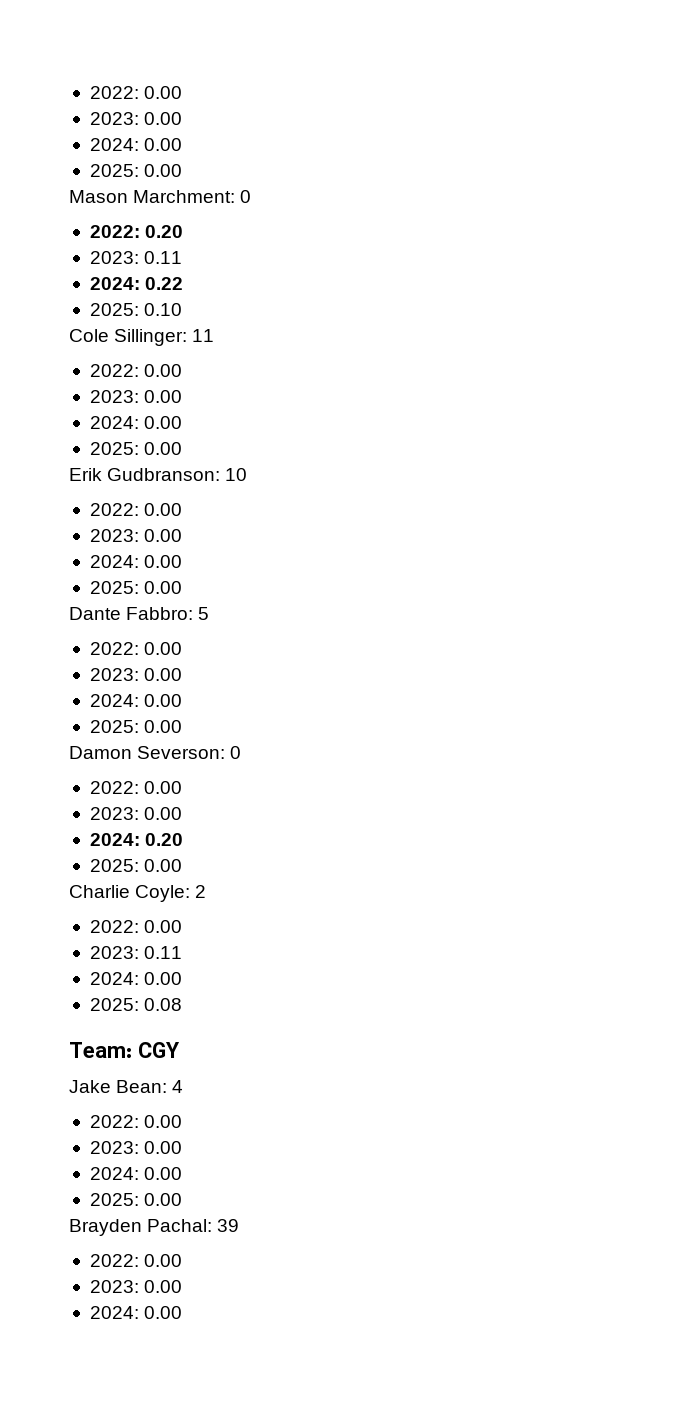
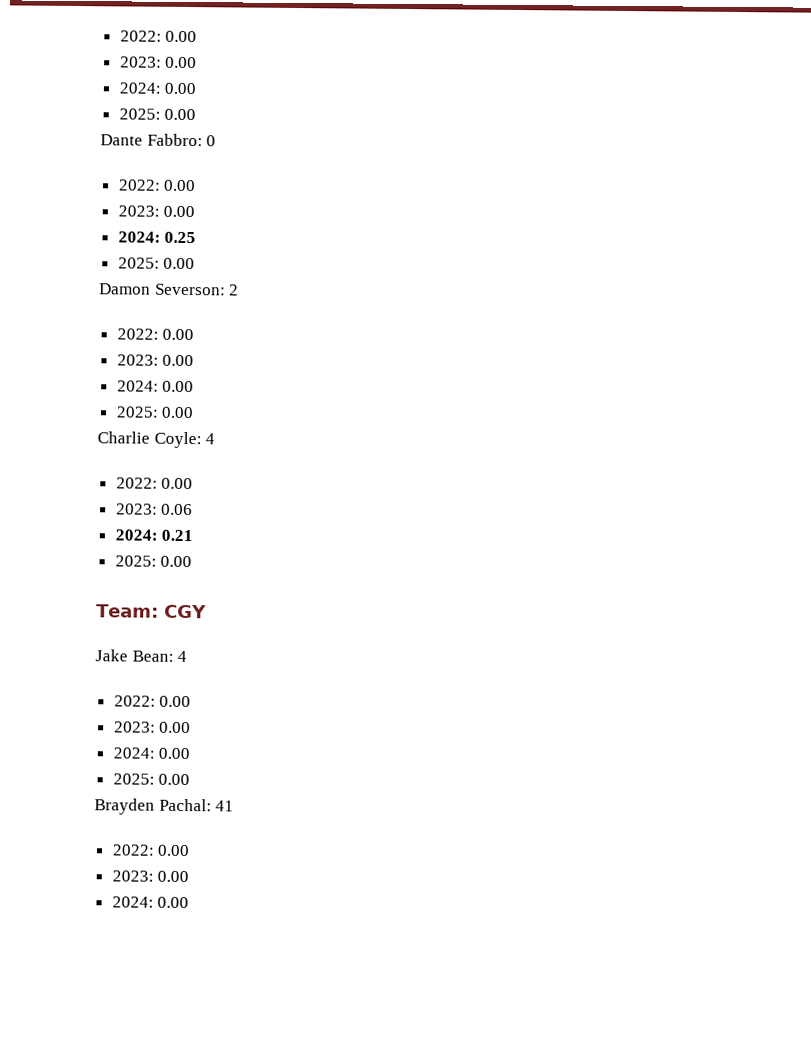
[89,86,183,99] [89,112,183,125] [89,138,183,151] [89,164,183,177] [69,190,252,203] [89,225,184,238] [89,251,183,264] [89,277,184,290] [89,303,183,316] [69,329,215,346] [89,364,183,377] [89,390,183,403] [89,416,183,429] [89,442,183,455] [69,468,248,481] [89,503,183,516] [89,529,183,542] [89,555,183,568] [89,581,183,594] [69,607,210,620] [89,642,183,655] [89,668,183,681] [89,694,183,707] [89,720,183,733] [69,746,242,759] [89,781,183,794] [89,807,183,820] [89,833,184,846] [89,859,183,872] [69,885,207,902] [89,920,183,933] [89,946,183,959] [89,972,183,985] [89,998,183,1011] 2022: 0.00 // 2023: 0.00 // 2024: 0.00 // 2025: 0.00 // Mason Marchment: 0 // 2022: 0.20 // 2023: 0.11 // 2024: 0.22 // 2025: 0.10 // Cole Sillinger: 11 // 2022: 0.00 // 2023: 0.00 // 2024: 0.00 // 2025: 0.00 // Erik Gudbranson: 10 // 2022: 0.00 // 2023: 0.00 // 2024: 0.00 // 2025: 0.00 // Dante Fabbro: 5 // 2022: 0.00 // 2023: 0.00 // 2024: 0.00 // 2025: 0.00 // Damon Severson: 0 // 2022: 0.00 // 2023: 0.00 // 2024: 0.20 // 2025: 0.00 // Charlie Coyle: 2 // 2022: 0.00 // 2023: 0.11 // 2024: 0.00 // 2025: 0.08 -> [119,30,198,43] [119,56,198,69] [118,82,197,95] [118,108,197,121] [100,133,217,147] [118,179,197,192] [117,205,196,218] [117,231,197,244] [117,257,196,270] [99,283,240,296] [116,328,195,341] [116,354,195,367] [116,380,195,393] [115,406,195,419] [97,431,216,449] [115,477,194,490] [115,503,194,516] [114,529,194,542] [114,555,193,568] 2022: 0.00 // 2023: 0.00 // 2024: 0.00 // 2025: 0.00 // Dante Fabbro: 0 // 2022: 0.00 // 2023: 0.00 // 2024: 0.25 // 2025: 0.00 // Damon Severson: 2 // 2022: 0.00 // 2023: 0.00 // 2024: 0.00 // 2025: 0.00 // Charlie Coyle: 4 // 2022: 0.00 // 2023: 0.06 // 2024: 0.21 // 2025: 0.00
[217,1219,240,1232] 39 -> [215,800,235,812] 41

